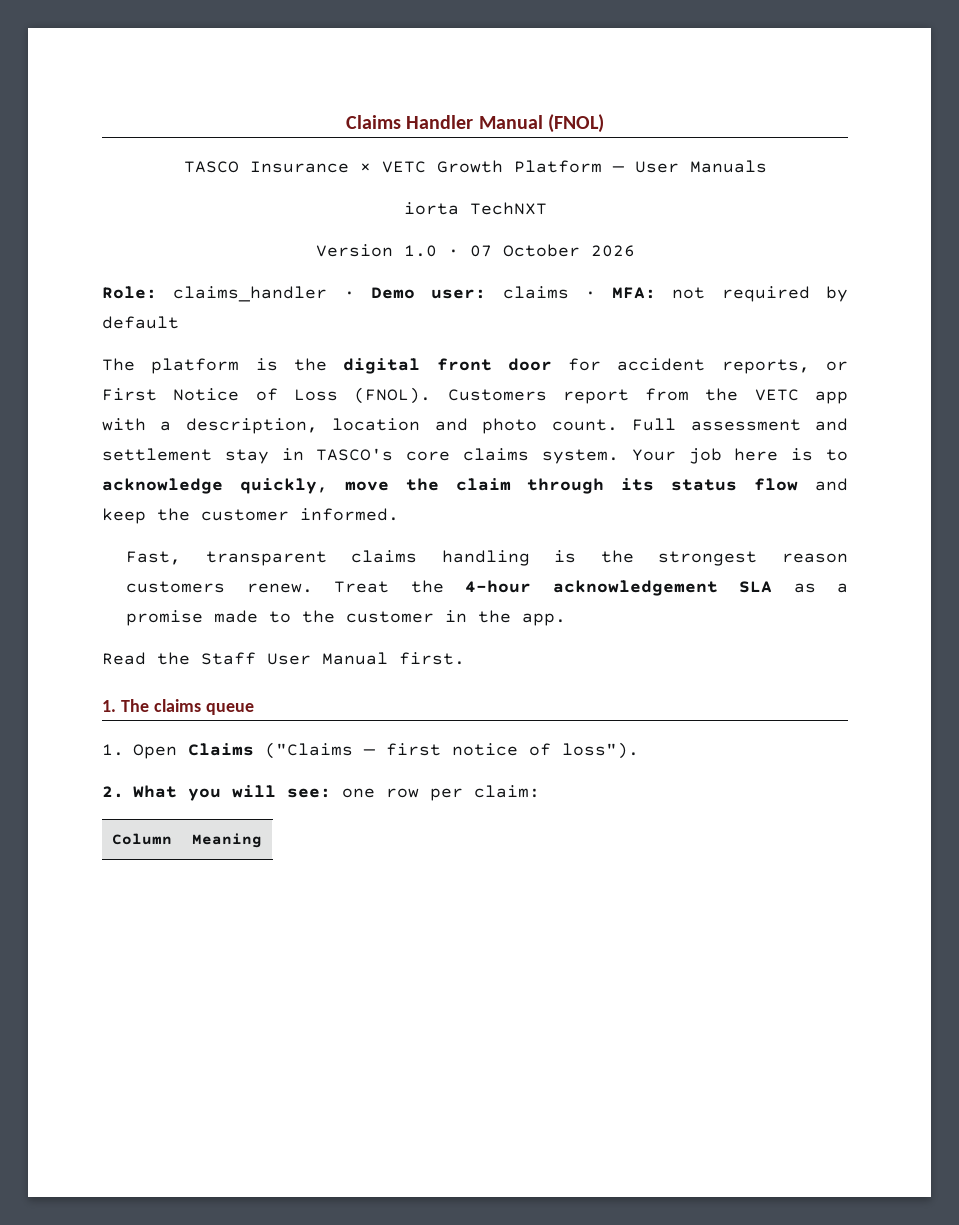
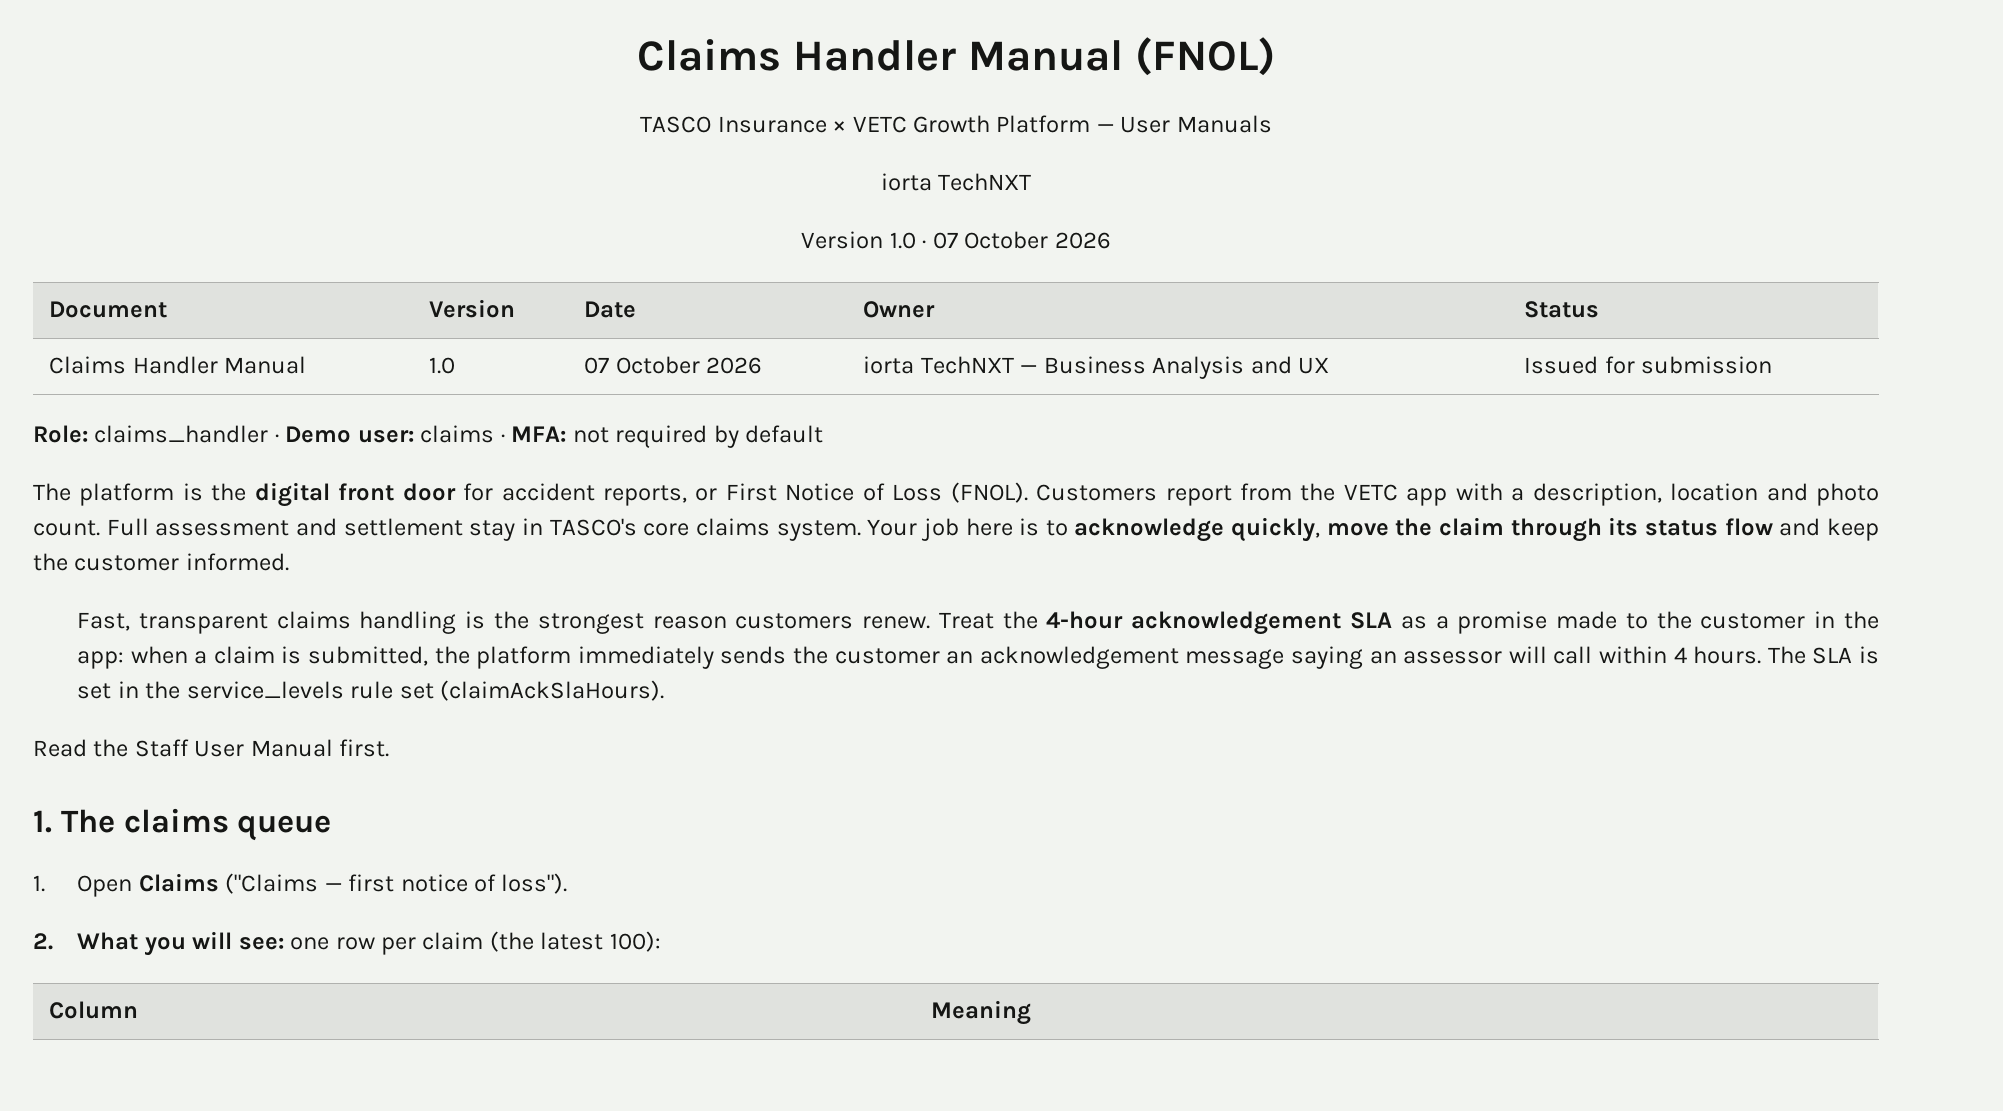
(635, 251) none -> [49,301,168,318] [429,299,516,318] [584,301,637,318] [863,301,936,318] [1524,301,1600,318] [49,356,307,374] [429,357,456,374] [584,356,763,374] [863,356,1330,379] [1524,356,1773,374] // Document | Version | Date | Owner | Status // Claims Handler Manual | 1.0 | 07 October 2026 | iorta TechNXT — Business Analysis and UX | Issued for submission
[522,613,567,626] app. -> [77,646,1879,669] [77,680,664,701] app: when a claim is submitted, the platform immediately sends the customer an acknowledgement message saying an assessor will call within 4 hours. The SLA is set in the service_levels rule set (claimAckSlaHours).
[474,785,540,798] claim: -> [422,931,661,952] claim (the latest 100):

